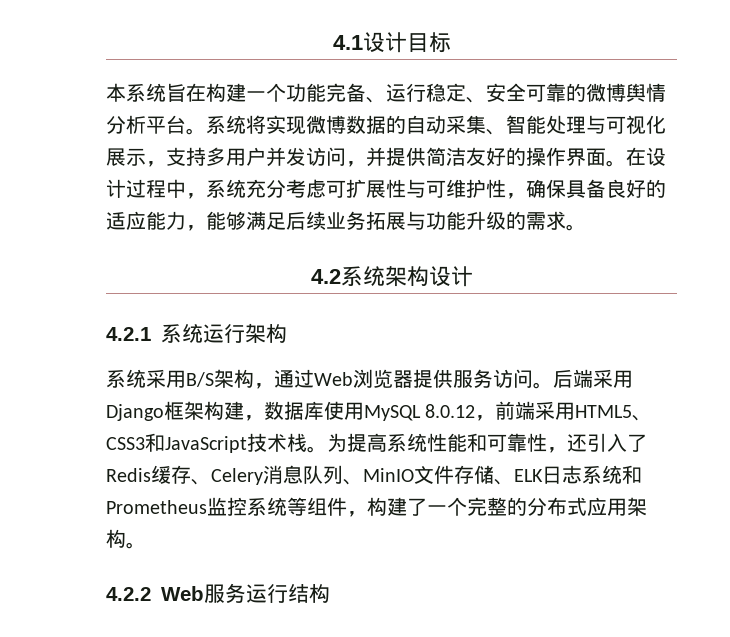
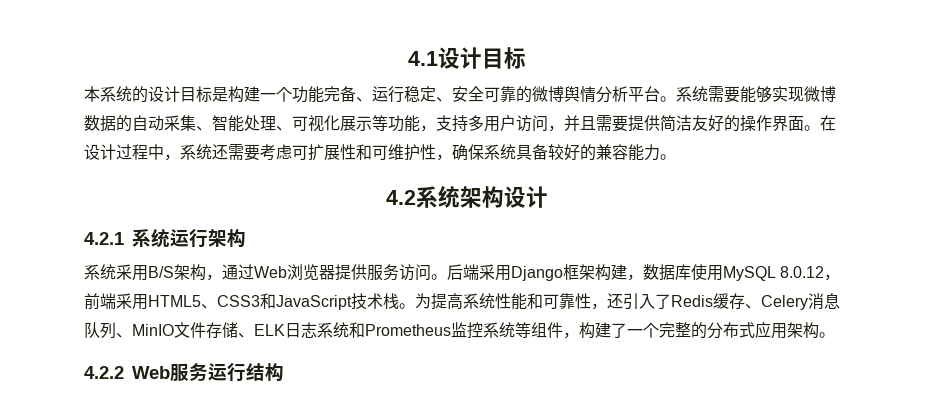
[166,83,206,102] 旨在 -> [132,86,228,103] 的设计目标是
[246,115,266,134] 将 -> [708,86,772,103] 需要能够
[586,115,606,134] 与 -> [276,126,292,131] 、
(146, 157) none -> [372,115,420,132] 等功能
[266,147,306,167] 并发 -> (516, 123) none
(386, 157) none -> [580,115,628,132] 且需要
[246,179,286,198] 充分 -> [212,144,260,161] 还需要
[406,179,426,198] 与 -> [356,144,372,160] 和
[566,179,666,198] [106,211,566,231] 具备良好的适应能力，能够满足后续业务拓展与功能升级的需求 -> [484,144,660,161] 系统具备较好的兼容能力

